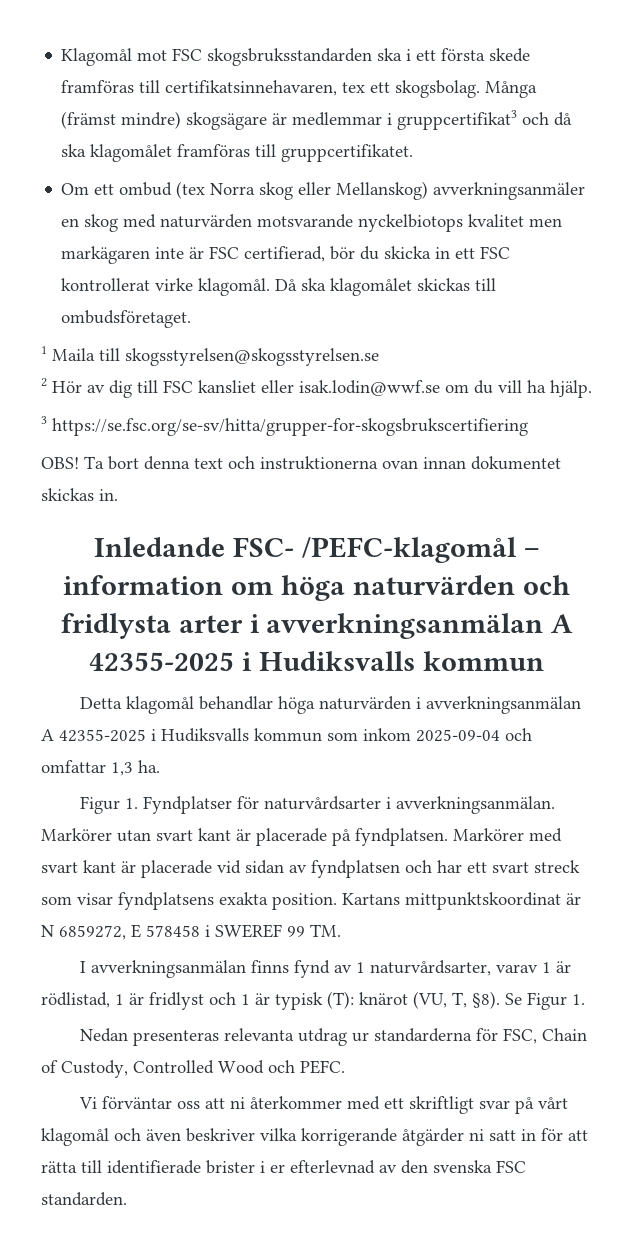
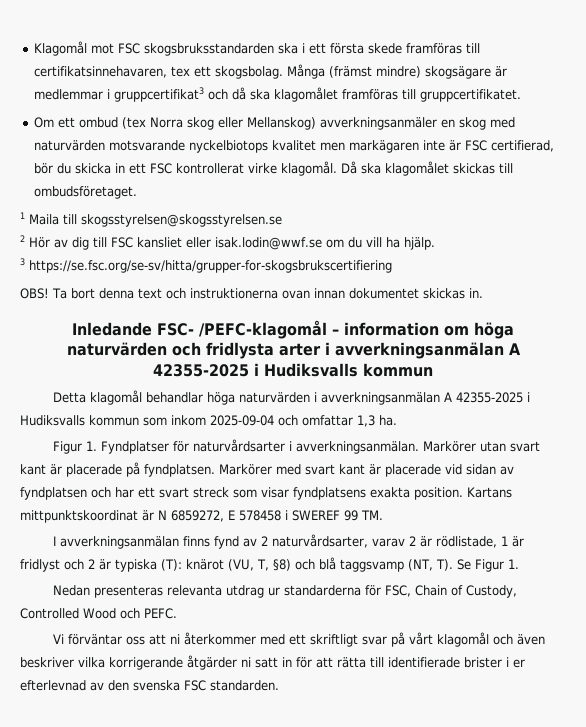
[355,962,365,973] 1 -> [260,536,268,546] 2
[541,961,571,973] [41,992,110,1008] 1 är rödlistad, -> [408,536,497,548] 2 är rödlistade,
[241,992,323,1010] 1 är typisk -> [88,559,157,572] 2 är typiska
[472,991,500,1009] §8). -> [273,557,453,572] §8) och blå taggsvamp (NT, T).

